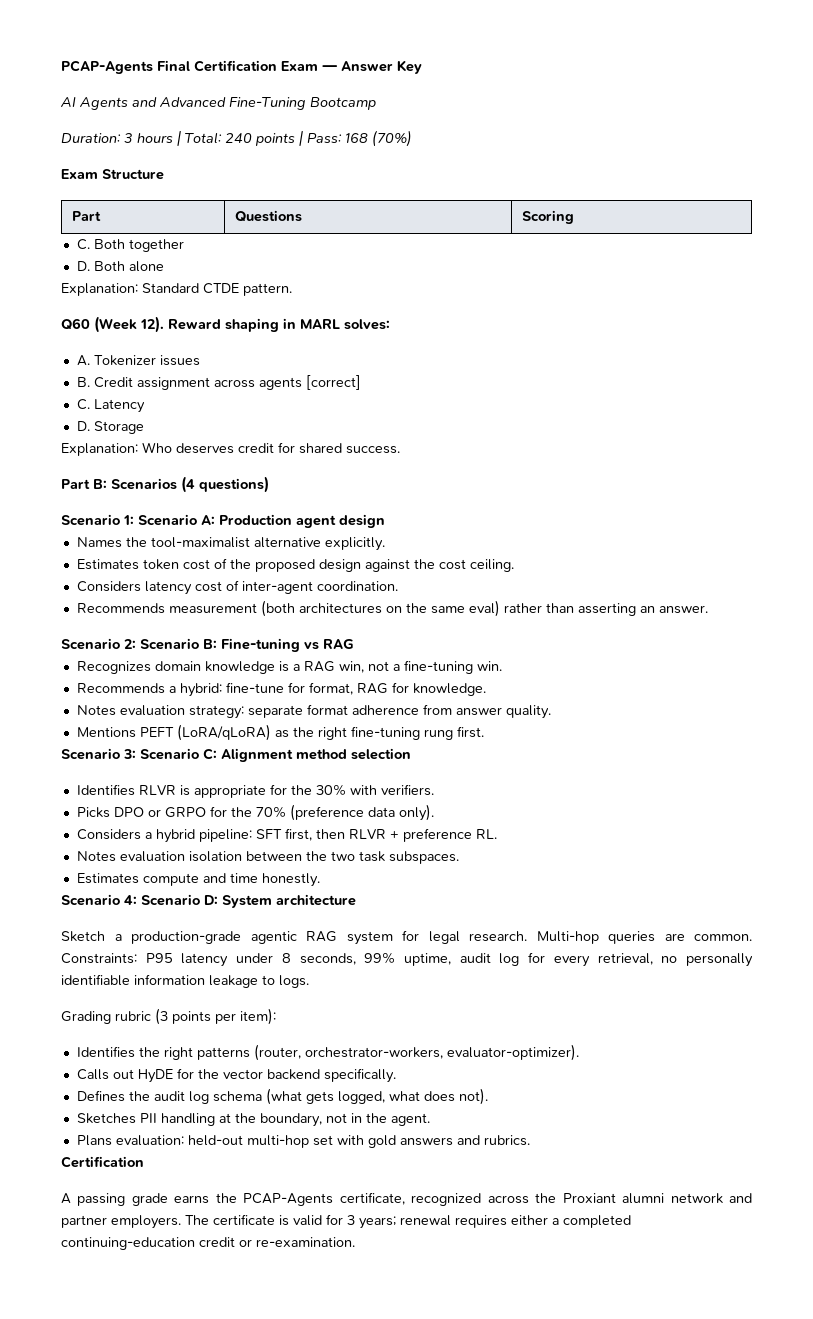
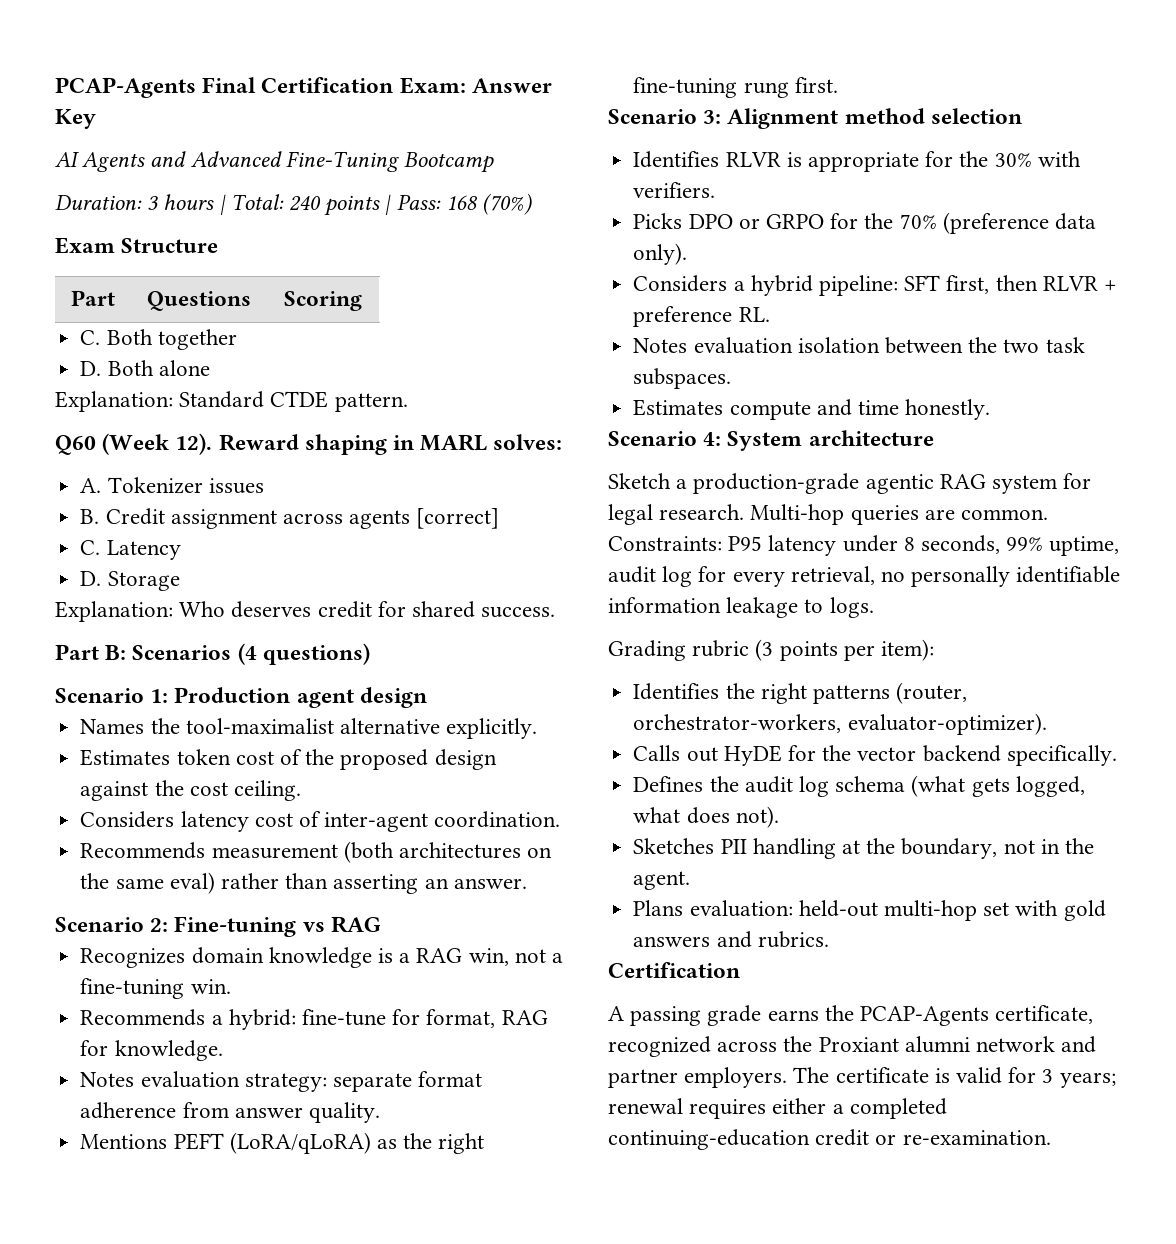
[281,61,338,71] Exam — -> [399,77,466,94] Exam:
[138,514,215,526] Scenario A: -> (169, 696) none
[140,638,217,650] Scenario B: -> (169, 925) none
[140,748,217,760] Scenario C: -> (722, 117) none
[141,894,218,906] Scenario D: -> (722, 439) none

